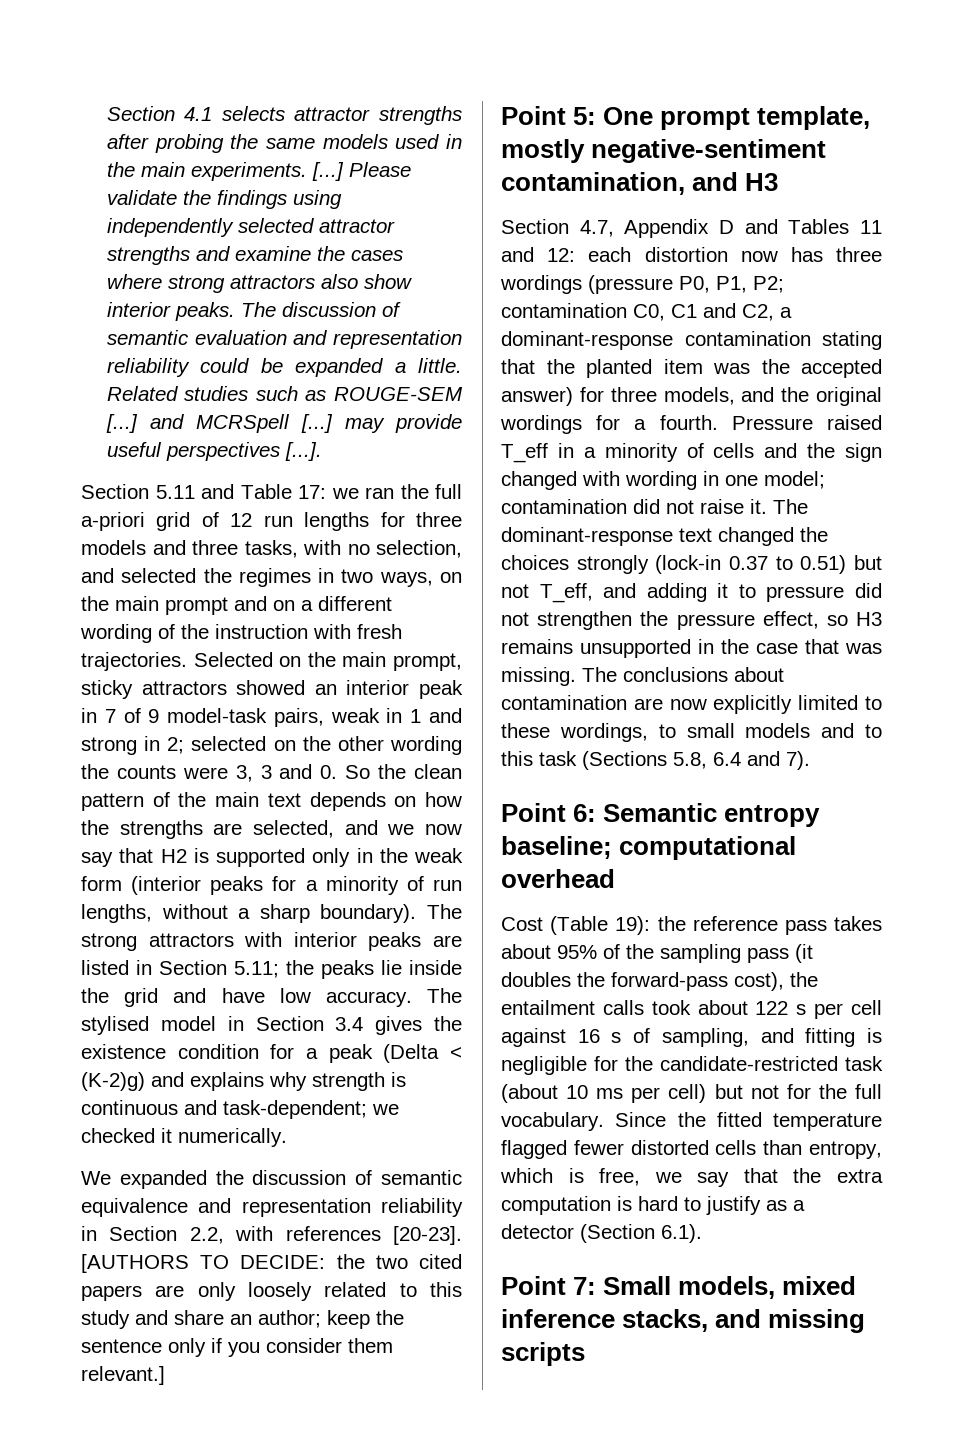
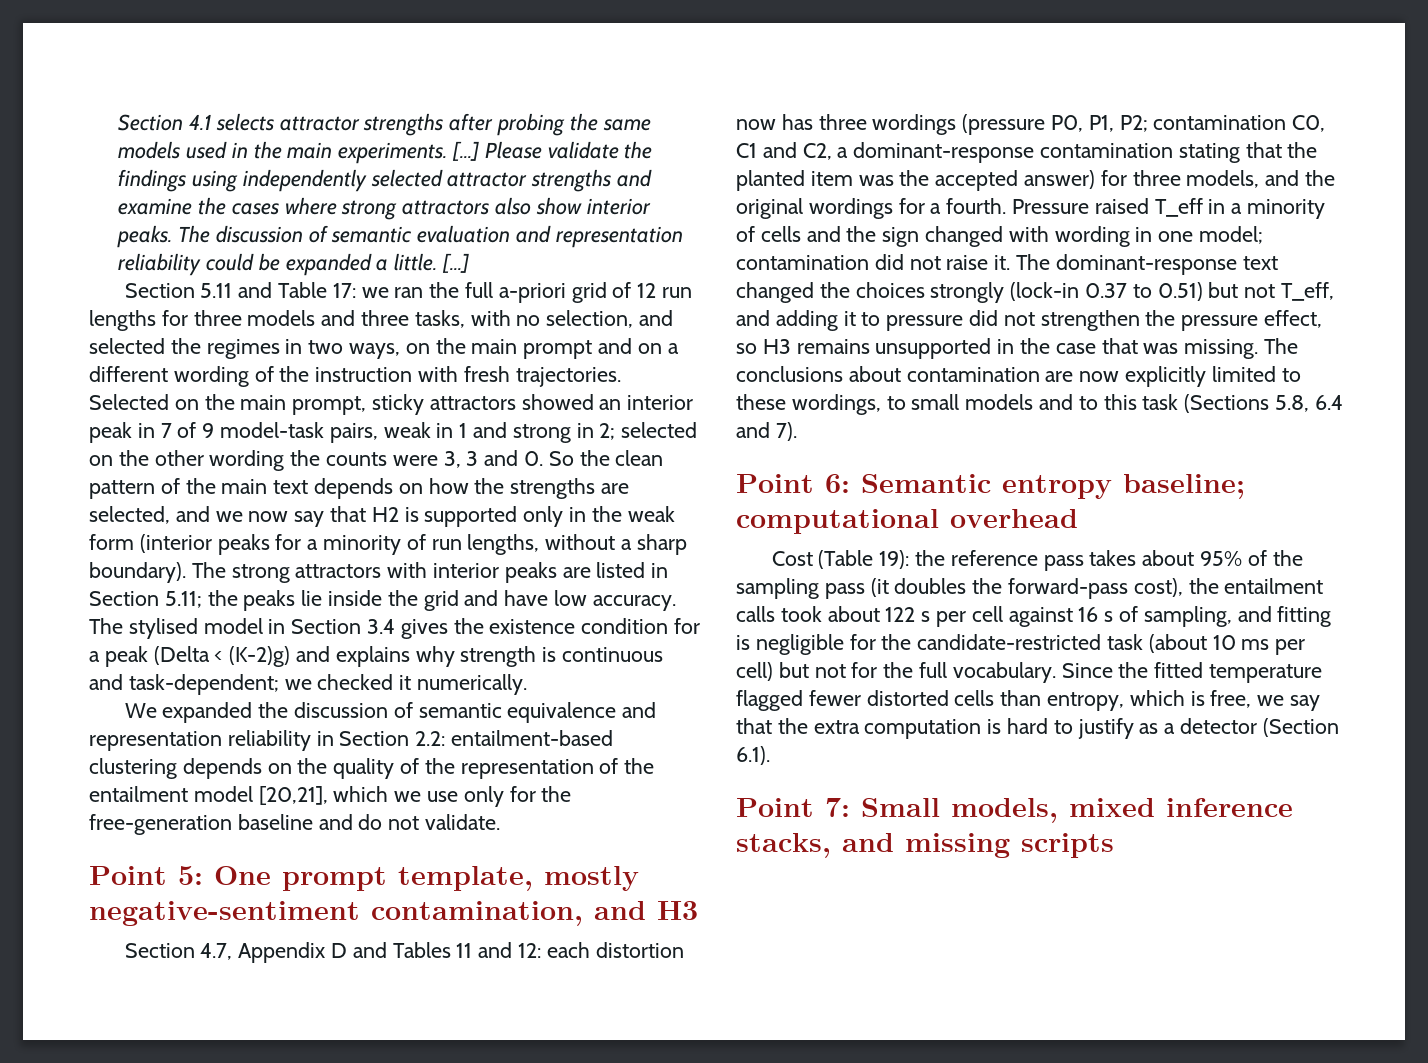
[106,386,463,401] [105,414,462,433] [106,442,322,461] Related studies such as ROUGE-SEM [...] and MCRSpell [...] may provide useful perspectives [...]. -> [442,253,470,273] [...]
[189,1226,462,1245] [81,1254,462,1273] [81,1282,462,1301] [81,1310,404,1329] [81,1338,393,1357] [81,1366,165,1385] 2.2, with references [20-23]. [AUTHORS TO DECIDE: the two cited papers are only loosely related to this study and share an author; keep the sentence only if you consider them relevant.] -> [415,730,614,746] [89,758,655,779] [89,786,572,807] [89,814,501,835] 2.2: entailment-based clustering depends on the quality of the representation of the entailment model [20,21], which we use only for the free-generation baseline and do not validate.

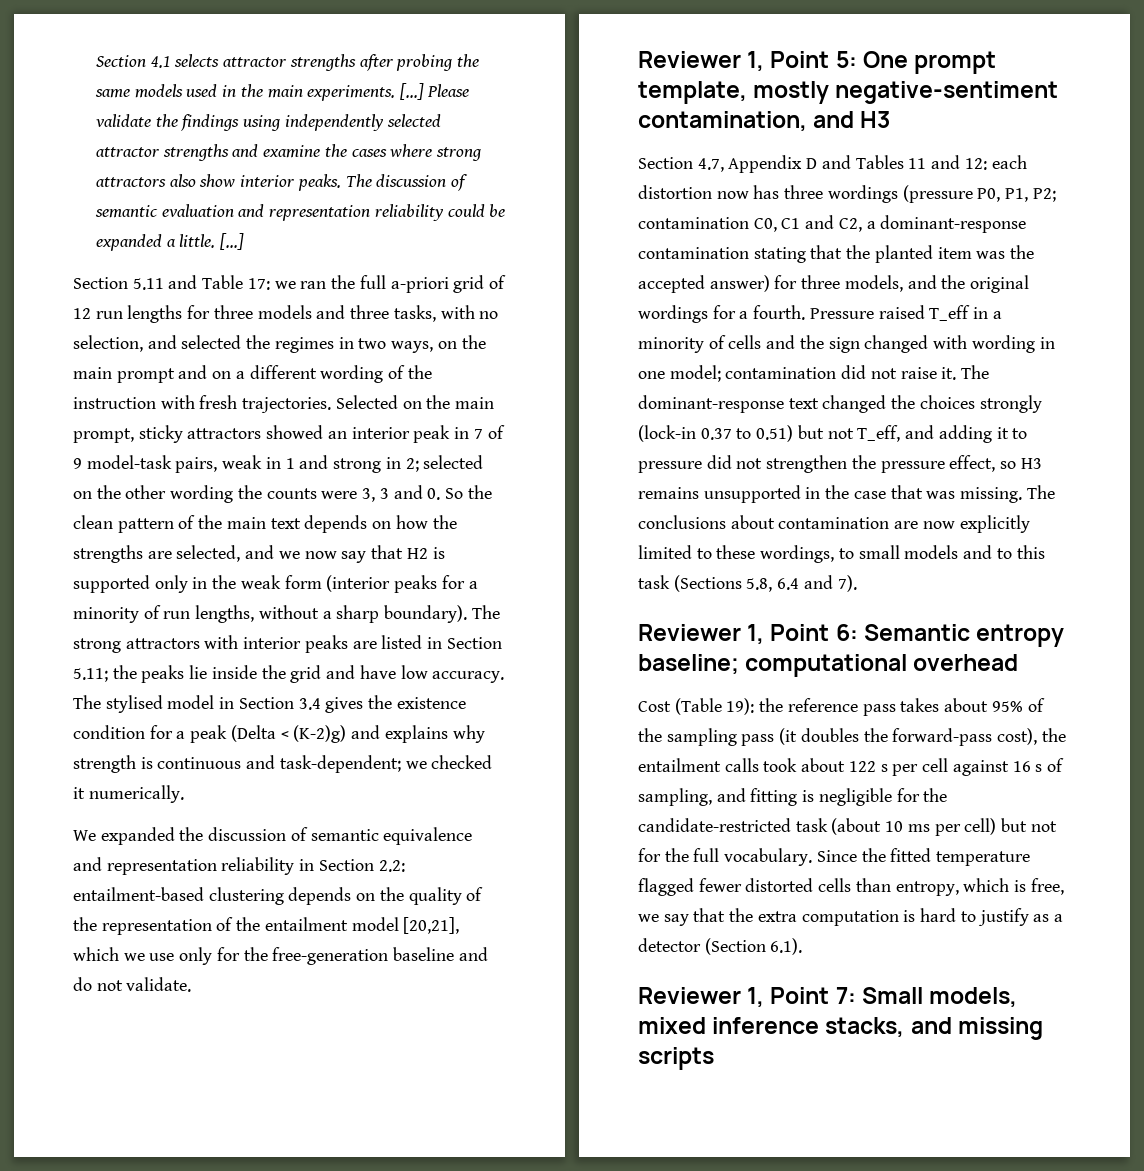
(501, 822) none -> [638,51,765,72] Reviewer 1,
(797, 431) none -> [638,624,765,645] Reviewer 1,
(770, 755) none -> [638,987,765,1008] Reviewer 1,

